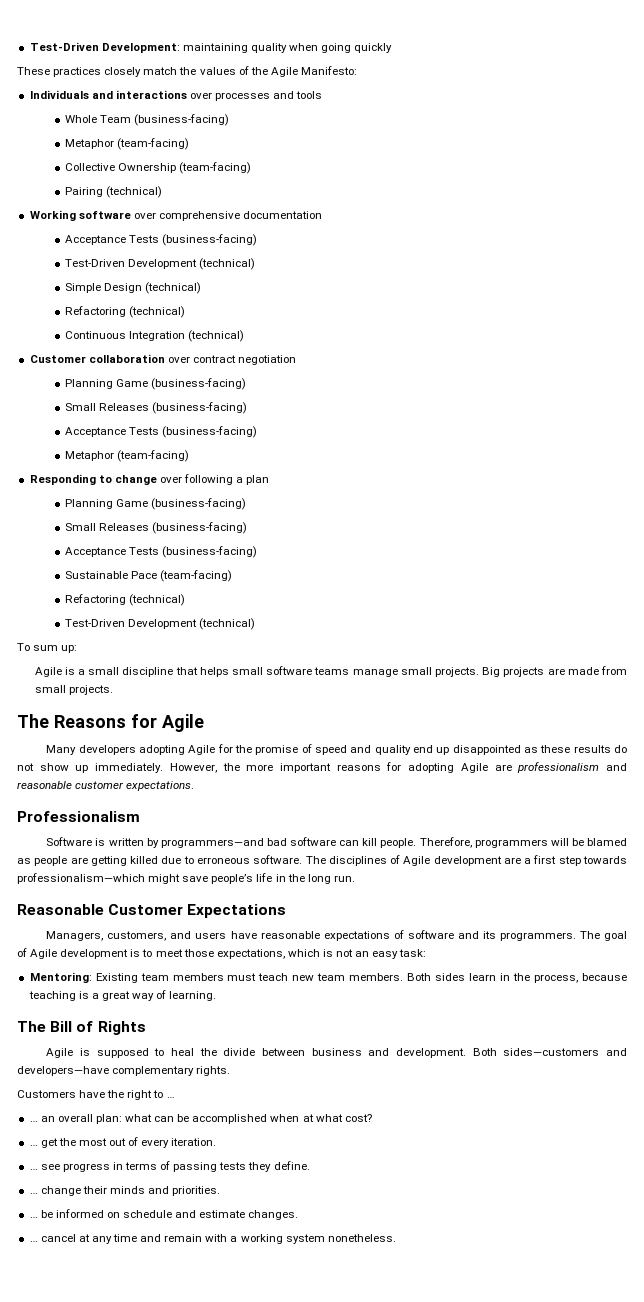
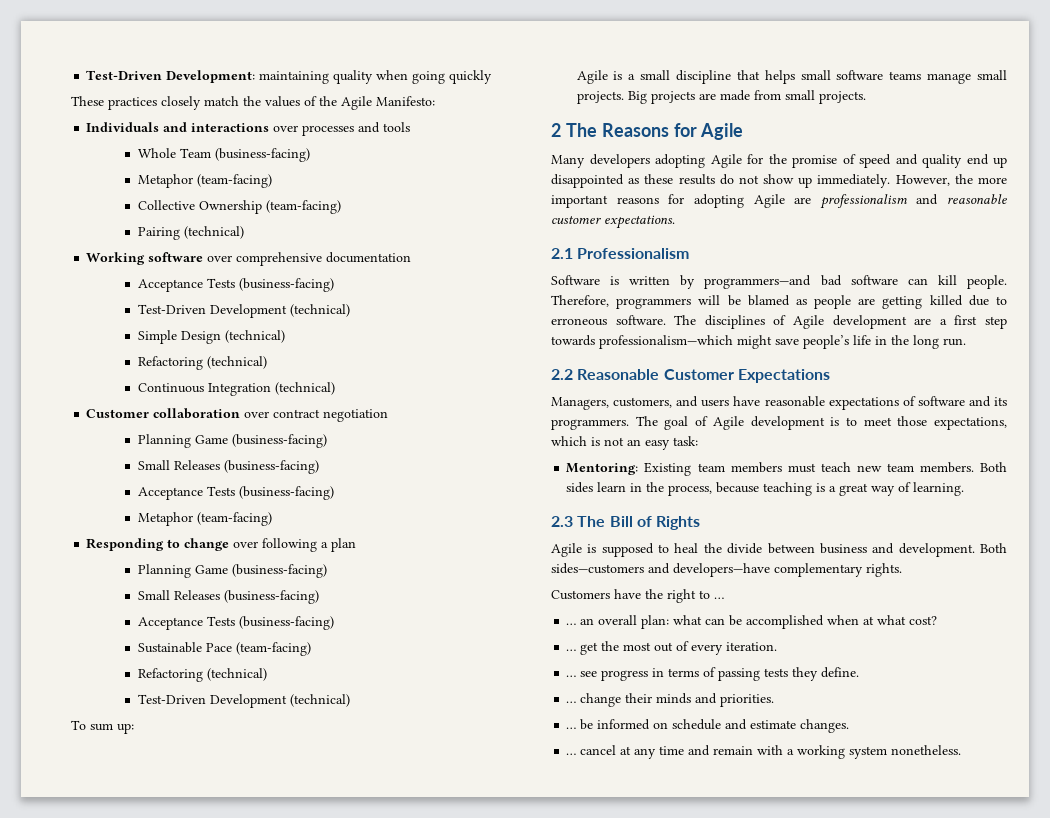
(113, 690) none -> [551,123,561,137] 2
(195, 786) none -> [551,248,573,259] 2.1
(355, 878) none -> [551,369,573,380] 2.2
(217, 996) none -> [551,516,573,527] 2.3

